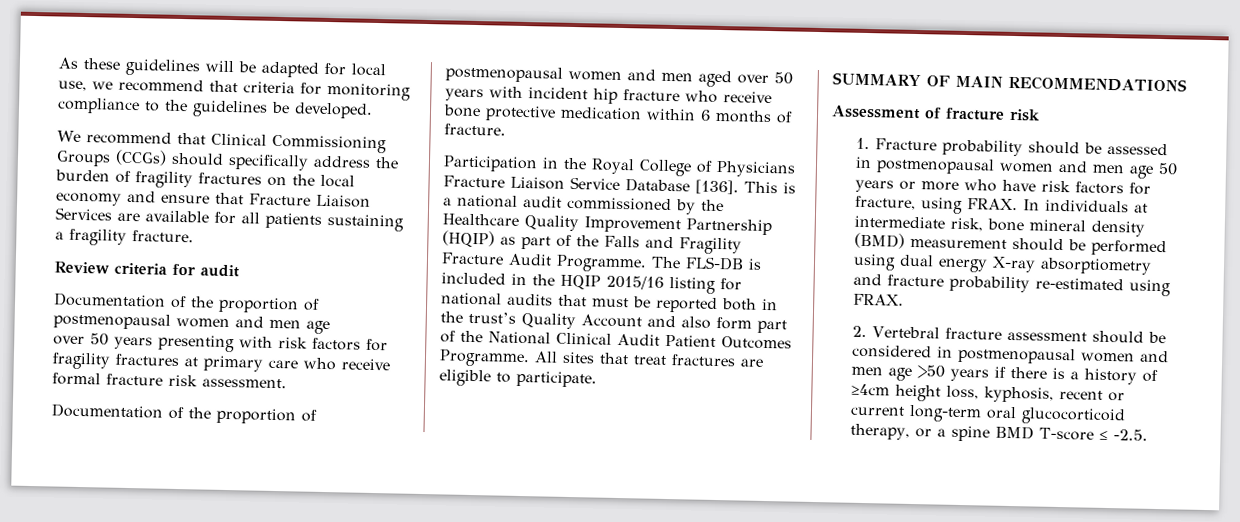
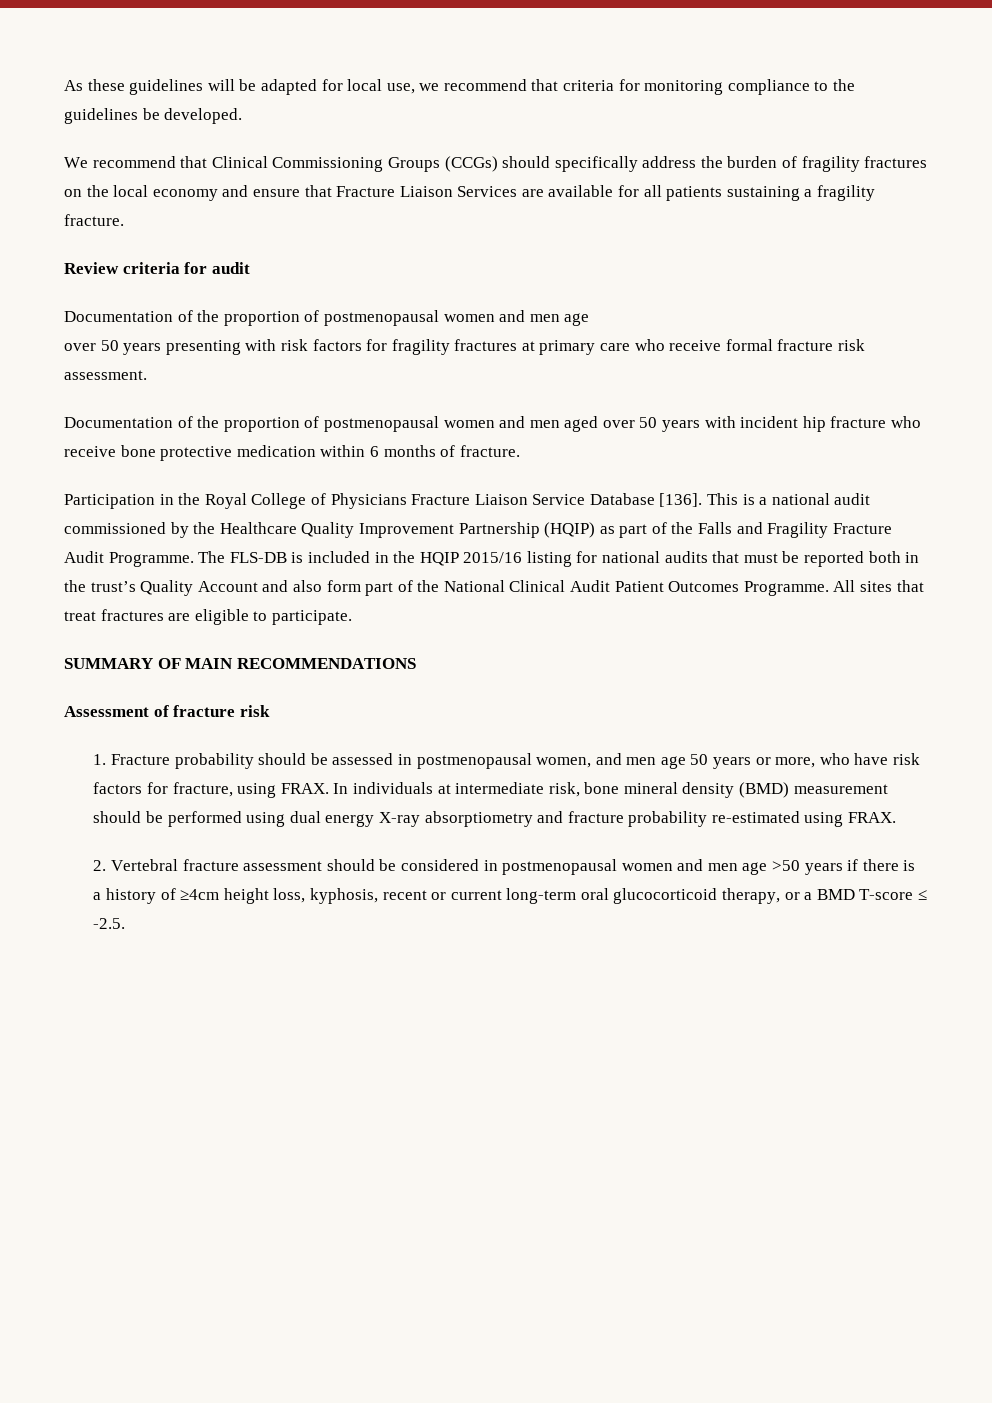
[999,162,1055,173] women -> [536,757,592,768] women,
[921,181,960,191] more -> [775,757,816,768] more,
[951,425,991,442] spine -> (813, 896) none

